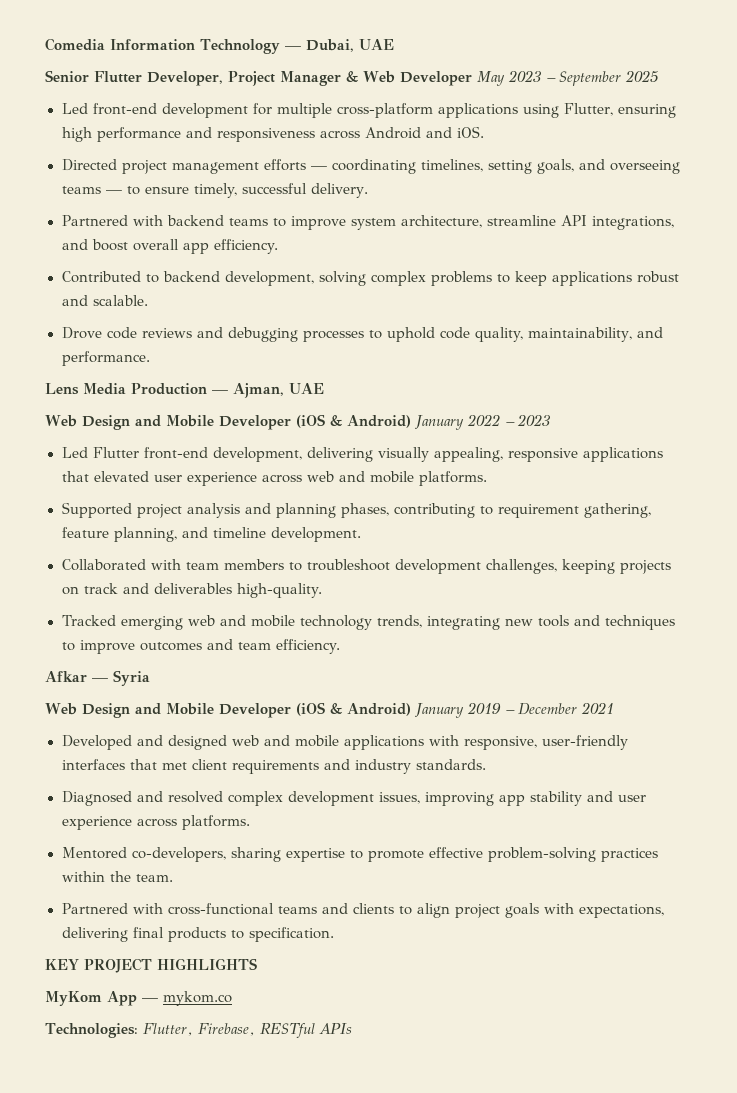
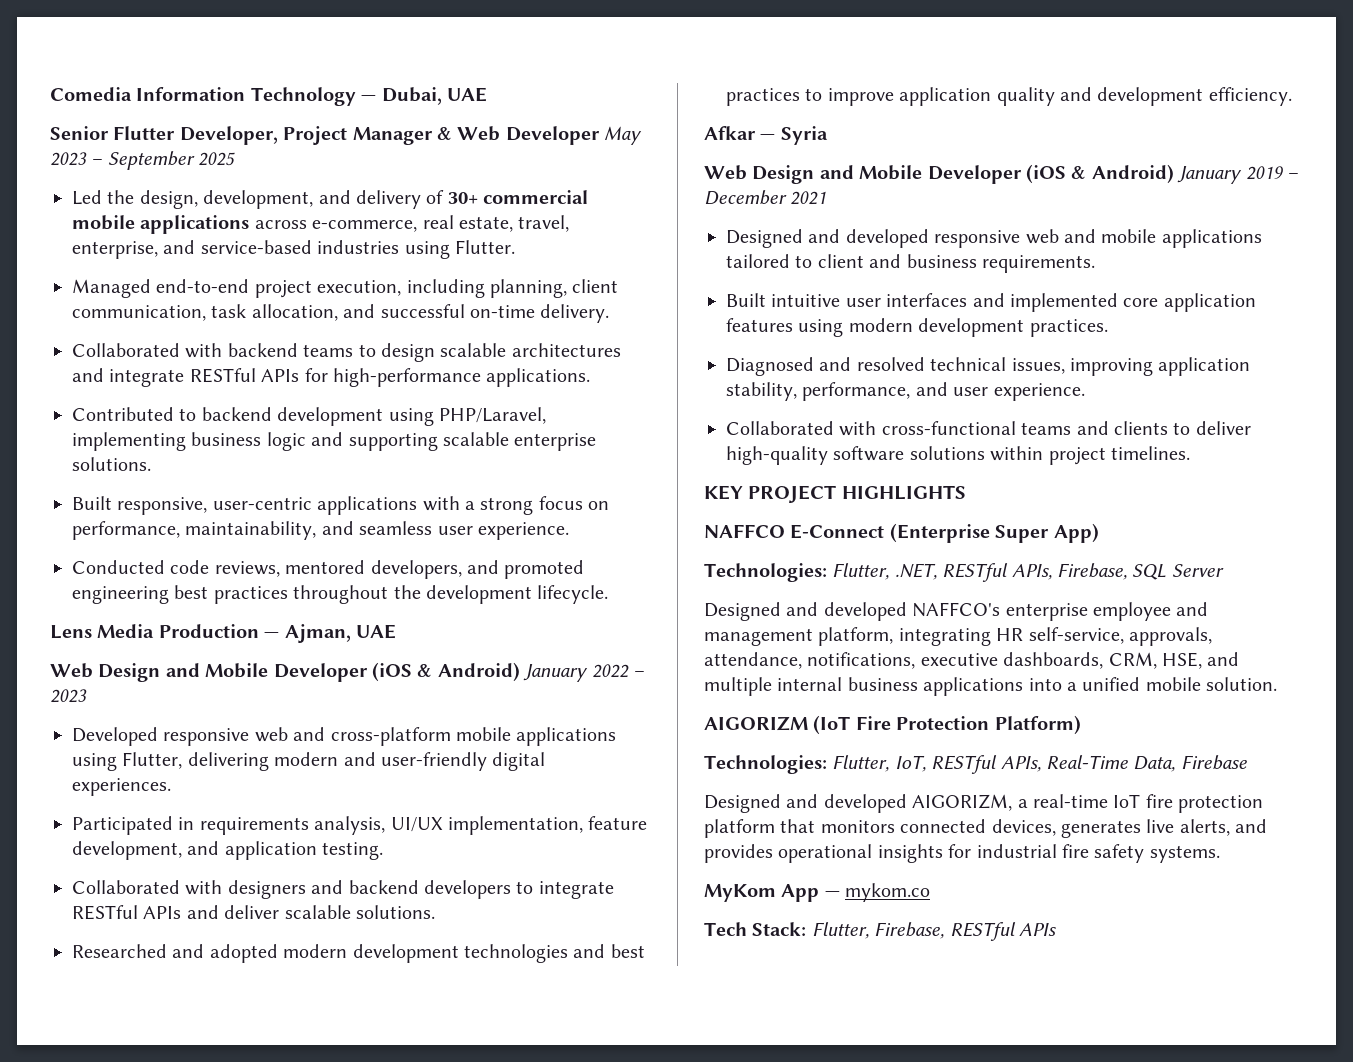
[92,103,676,118] [61,126,484,142] [61,159,680,174] [61,183,308,198] front-end development for multiple cross-platform applications using Flutter, ensuring high performance and responsiveness across Android and iOS. // Directed project management efforts — coordinating timelines, setting goals, and overseeing teams — to ensure timely, successful -> [107,190,589,209] [72,215,570,234] [72,240,515,259] [72,279,619,298] [72,304,535,321] the design, development, and delivery of 30+ commercial mobile applications across e-commerce, real estate, travel, enterprise, and service-based industries using Flutter. // Managed end-to-end project execution, including planning, client communication, task allocation, and successful on-time
[61,215,128,226] Partnered -> [72,343,180,357] Collaborated
[290,215,674,230] [61,239,279,254] [61,271,679,286] [61,295,148,306] [61,327,664,342] [61,351,150,366] improve system architecture, streamline API integrations, and boost overall app efficiency. // Contributed to backend development, solving complex problems to keep applications robust and scalable. // Drove code reviews and debugging processes to uphold code quality, maintainability, and performance. -> [381,343,621,362] [72,368,591,387] [72,407,546,426] [72,432,597,451] [72,457,151,471] [72,496,610,515] [72,521,569,540] [72,560,585,579] [72,585,609,604] design scalable architectures and integrate RESTful APIs for high-performance applications. // Contributed to backend development using PHP/Laravel, implementing business logic and supporting scalable enterprise solutions. // Built responsive, user-centric applications with a strong focus on performance, maintainability, and seamless user experience. // Conducted code reviews, mentored developers, and promoted engineering best practices throughout the development lifecycle.
[61,447,663,462] [61,471,487,486] [61,502,651,518] [61,527,361,542] [61,559,671,574] [61,583,323,598] [61,615,676,630] [61,639,271,654] Led Flutter front-end development, delivering visually appealing, responsive applications that elevated user experience across web and mobile platforms. // Supported project analysis and planning phases, contributing to requirement gathering, feature planning, and timeline development. // Collaborated with team members to troubleshoot development challenges, keeping projects on track and deliverables high-quality. // Tracked emerging web and mobile technology trends, integrating new tools and techniques to improve outcomes and team -> [72,727,617,746] [72,752,546,771] [72,778,171,796] [72,816,648,835] [72,841,384,860] [72,880,614,899] [72,905,435,920] [72,944,645,963] [726,87,1204,106] Developed responsive web and cross-platform mobile applications using Flutter, delivering modern and user-friendly digital experiences. // Participated in requirements analysis, UI/UX implementation, feature development, and application testing. // Collaborated with designers and backend developers to integrate RESTful APIs and deliver scalable solutions. // Researched and adopted modern development technologies and best practices to improve application quality and development
[61,735,628,750] [61,759,486,774] [61,791,646,806] [61,815,250,830] [61,847,658,862] [61,871,173,882] [61,903,128,914] Developed and designed web and mobile applications with responsive, user-friendly interfaces that met client requirements and industry standards. // Diagnosed and resolved complex development issues, improving app stability and user experience across platforms. // Mentored co-developers, sharing expertise to promote effective problem-solving practices within the team. // Partnered -> [726,229,1262,248] [726,254,1095,273] [726,293,1256,312] [726,318,1108,337] [726,357,1251,376] [726,382,1085,401] [726,421,834,435] Designed and developed responsive web and mobile applications tailored to client and business requirements. // Built intuitive user interfaces and implemented core application features using modern development practices. // Diagnosed and resolved technical issues, improving application stability, performance, and user experience. // Collaborated
[416,903,664,918] [61,927,334,942] [45,958,257,973] align project goals with expectations, delivering final products to specification. // KEY PROJECT HIGHLIGHTS -> [1195,421,1251,435] [726,446,1190,465] [704,485,966,503] [704,523,1099,543] [704,563,1224,582] [704,602,1209,621] [704,627,1212,646] [704,652,1240,669] [704,677,1278,696] [704,715,1081,735] [704,755,1247,774] [704,794,1264,813] [704,819,1268,838] [704,844,1220,863] deliver high-quality software solutions within project timelines. // KEY PROJECT HIGHLIGHTS // NAFFCO E-Connect (Enterprise Super App) // Technologies: Flutter, .NET, RESTful APIs, Firebase, SQL Server // Designed and developed NAFFCO's enterprise employee and management platform, integrating HR self-service, approvals, attendance, notifications, executive dashboards, CRM, HSE, and multiple internal business applications into a unified mobile solution. // AIGORIZM (IoT Fire Protection Platform) // Technologies: Flutter, IoT, RESTful APIs, Real-Time Data, Firebase // Designed and developed AIGORIZM, a real-time IoT fire protection platform that monitors connected devices, generates live alerts, and provides operational insights for industrial fire safety systems.
[45,1023,138,1038] Technologies: -> [704,922,807,936] Tech Stack:

